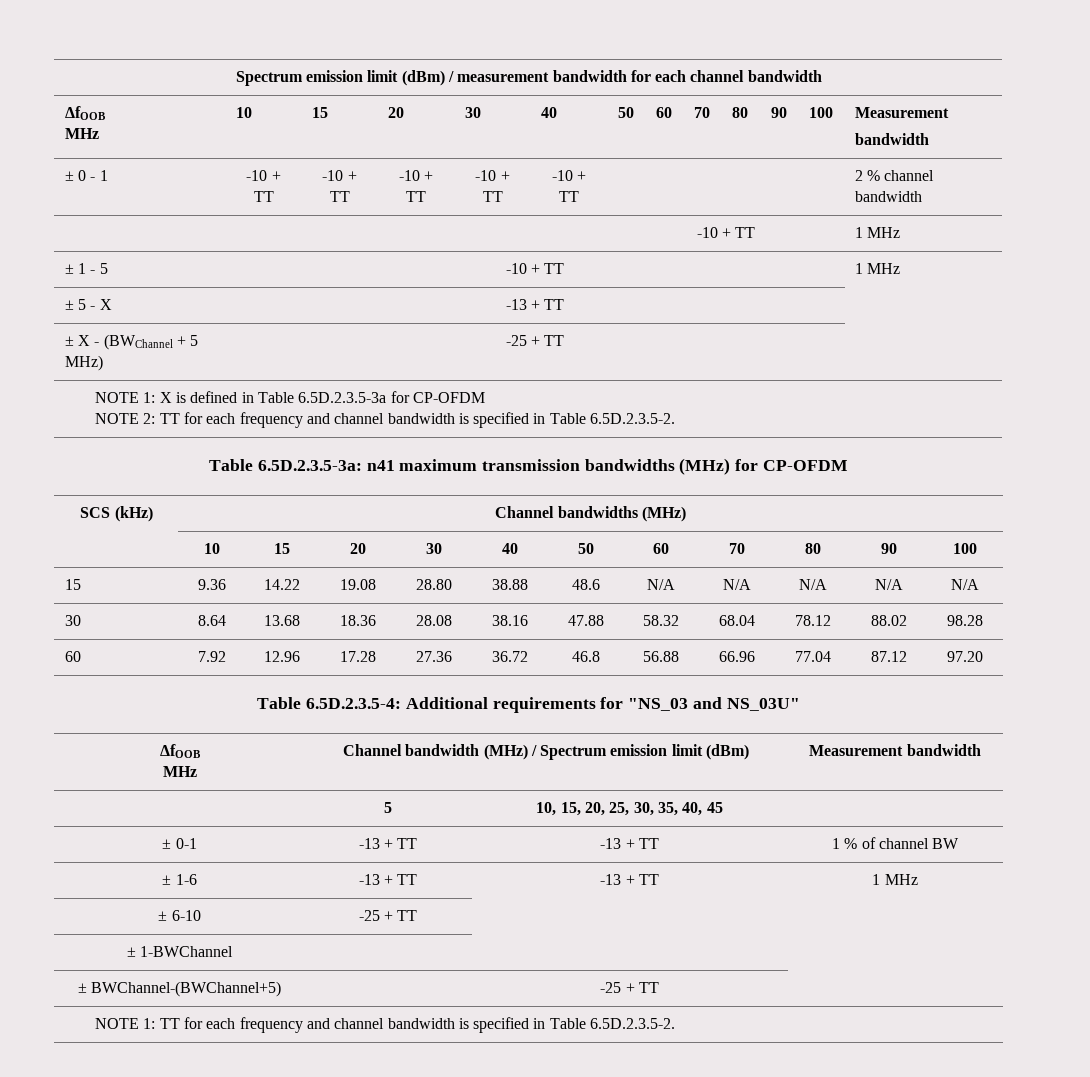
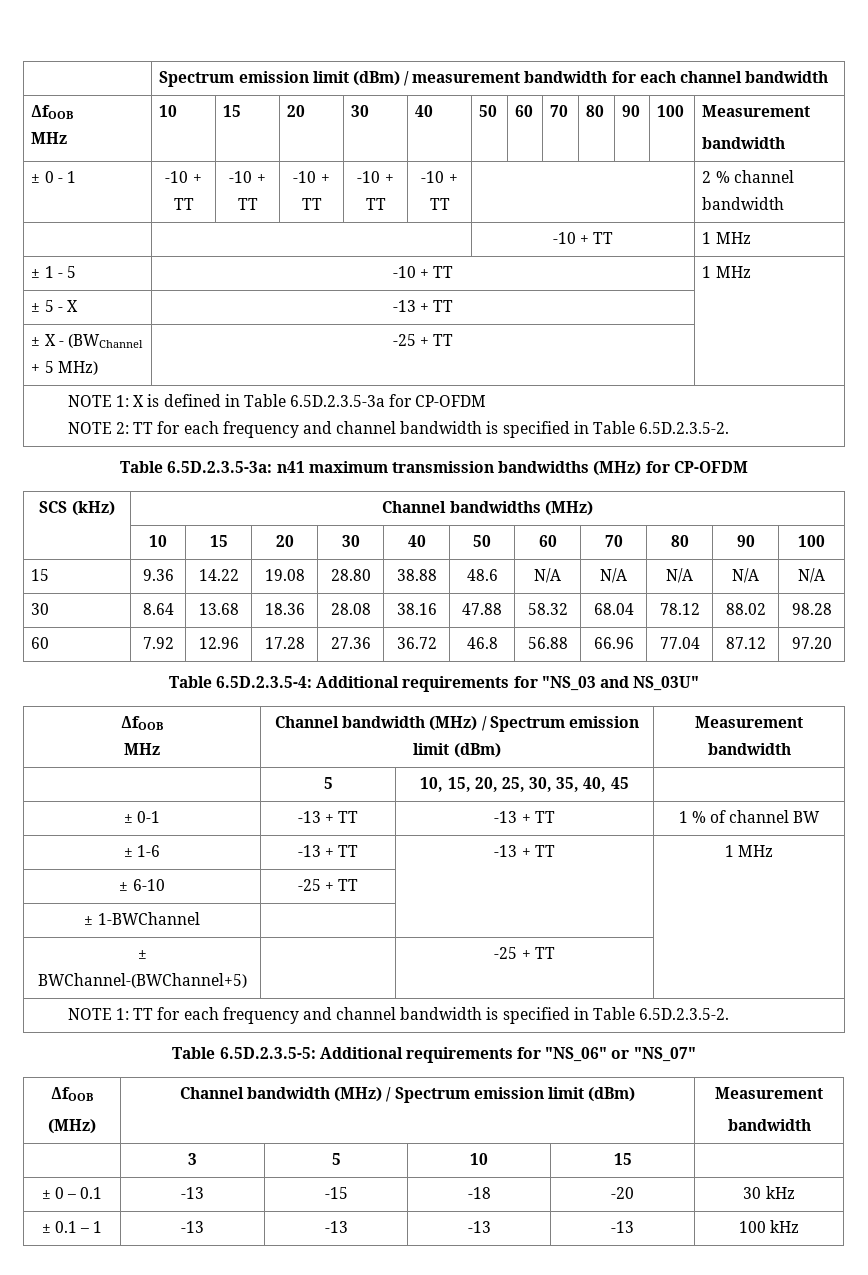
(676, 1023) none -> [172,1047,696,1063] [51,1087,93,1101] [48,1119,96,1134] [179,1087,636,1103] [715,1087,823,1099] [727,1119,811,1131] [187,1153,197,1165] [331,1153,341,1165] [470,1153,488,1165] [613,1153,632,1165] [41,1187,103,1199] [180,1187,204,1199] [324,1187,348,1199] [467,1187,491,1199] [611,1187,634,1199] [743,1186,795,1199] [41,1221,103,1233] [180,1221,204,1233] [324,1221,348,1233] [467,1221,491,1233] [611,1221,634,1233] [738,1220,800,1233] // Table 6.5D.2.3.5-5: Additional requirements for "NS_06" or "NS_07" // ΔfOOB // (MHz) | Channel bandwidth (MHz) / Spectrum emission limit (dBm) | Measurement // bandwidth // | 3 | 5 | 10 | 15 | // ± 0 – 0.1 | -13 | -15 | -18 | -20 | 30 kHz // ± 0.1 – 1 | -13 | -13 | -13 | -13 | 100 kHz

